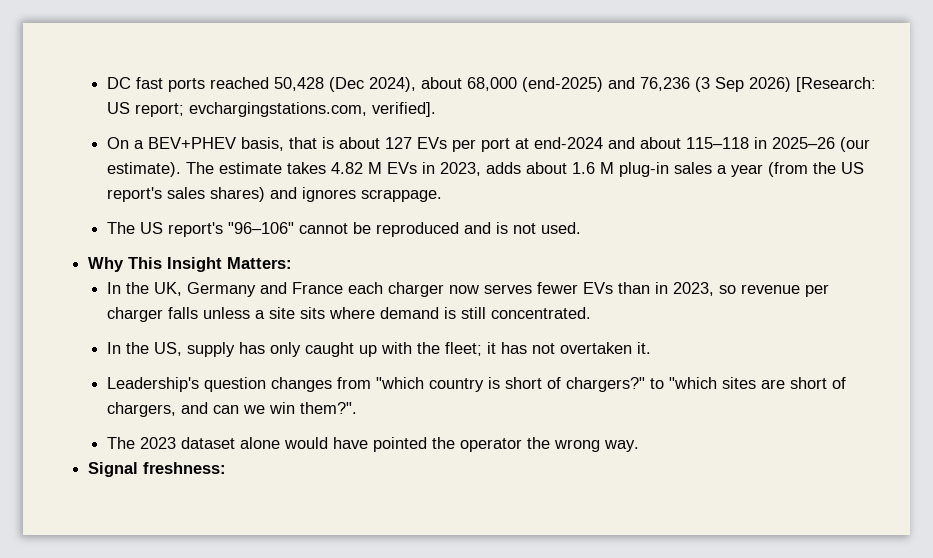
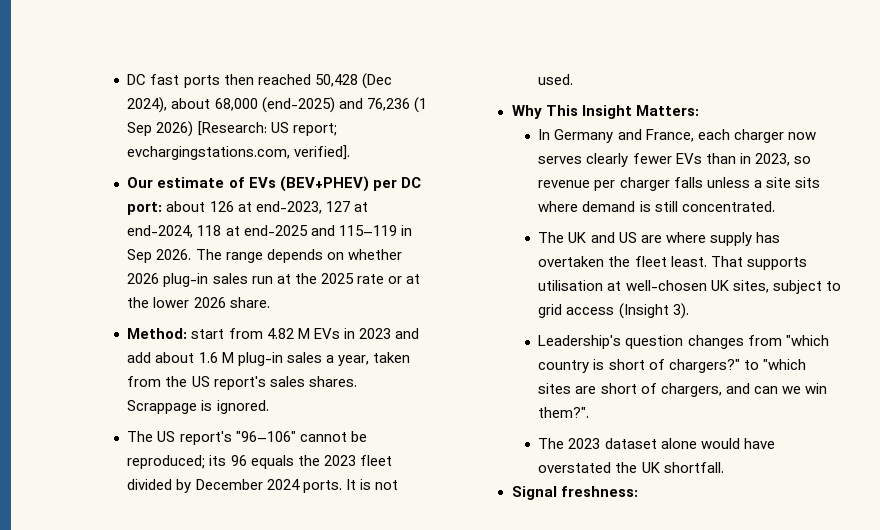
(205, 85) none -> [223,74,254,85] then
[694,77,710,92] (3 -> [413,97,427,113] (1
[106,137,870,152] [106,162,326,177] On a BEV+PHEV basis, that is about 127 EVs per port at end-2024 and about 115–118 in 2025–26 (our estimate). The estimate takes -> [127,176,421,192] [127,201,368,215] [127,225,412,238] [127,249,402,263] [127,273,420,287] [127,297,270,308] [127,328,263,339] Our estimate of EVs (BEV+PHEV) per DC port: about 126 at end-2023, 127 at end-2024, 118 at end-2025 and 115–119 in Sep 2026. The range depends on whether 2026 plug-in sales run at the 2025 rate or at the lower 2026 share. // Method: start from
[439,162,521,176] 2023, adds -> [358,328,419,339] [127,352,152,363] 2023 and add
[730,162,808,177] year (from -> [337,352,410,366] [127,376,162,387] year, taken from
[209,187,442,202] shares) and ignores scrappage. -> [308,376,357,387] [127,400,269,414] shares. Scrappage is ignored.
[375,222,491,237] reproduced and -> [127,455,392,469] [127,479,356,493] reproduced; its 96 equals the 2023 fleet divided by December 2024 ports. It
[125,282,182,296] the UK, -> (551, 134) none
[291,282,343,294] France -> [645,129,694,142] France,
(532, 289) none -> [586,153,629,167] clearly
[106,342,651,357] In the US, supply has only caught up with the fleet; it has not overtaken it. -> [538,232,780,246] [538,256,807,270] [538,280,841,294] [538,303,689,319] The UK and US are where supply has overtaken the fleet least. That supports utilisation at well-chosen UK sites, subject to grid access (Insight 3).
[372,437,639,452] pointed the operator the wrong way. -> [538,462,724,473] overstated the UK shortfall.

